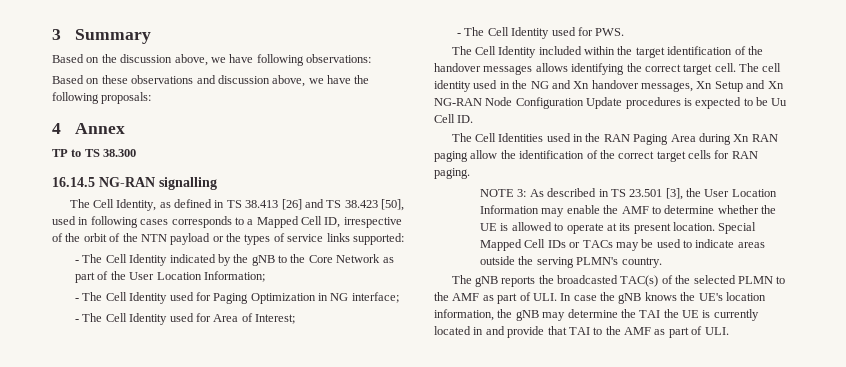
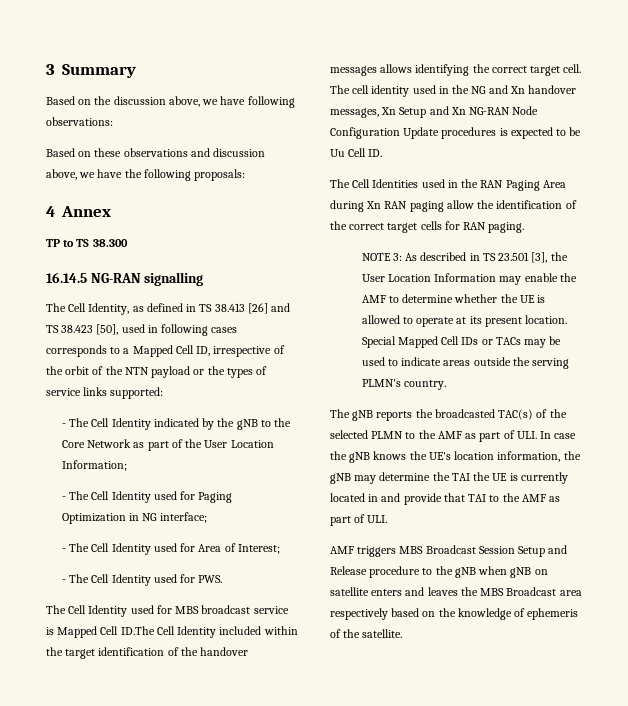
(537, 52) none -> [130,605,289,614] [46,626,217,638] used for MBS broadcast service is Mapped Cell ID.The Cell Identity
(729, 331) none -> [330,545,568,557] [330,566,548,578] [330,587,582,596] [330,608,579,620] [330,629,403,638] // AMF triggers MBS Broadcast Session Setup and Release procedure to the gNB when gNB on satellite enters and leaves the MBS Broadcast area respectively based on the knowledge of ephemeris of the satellite.

